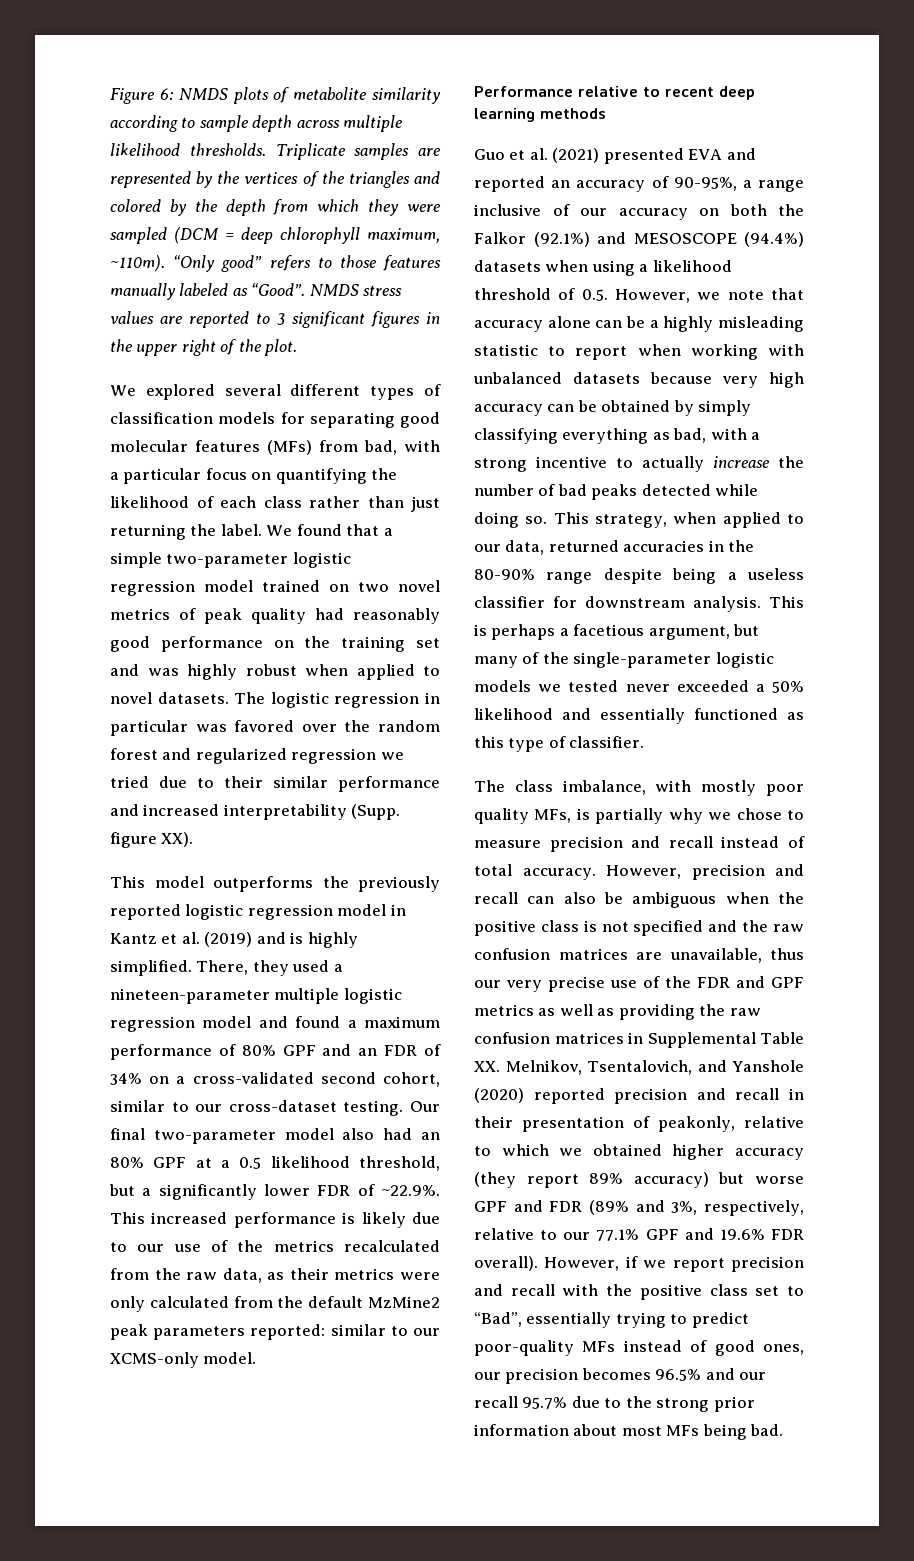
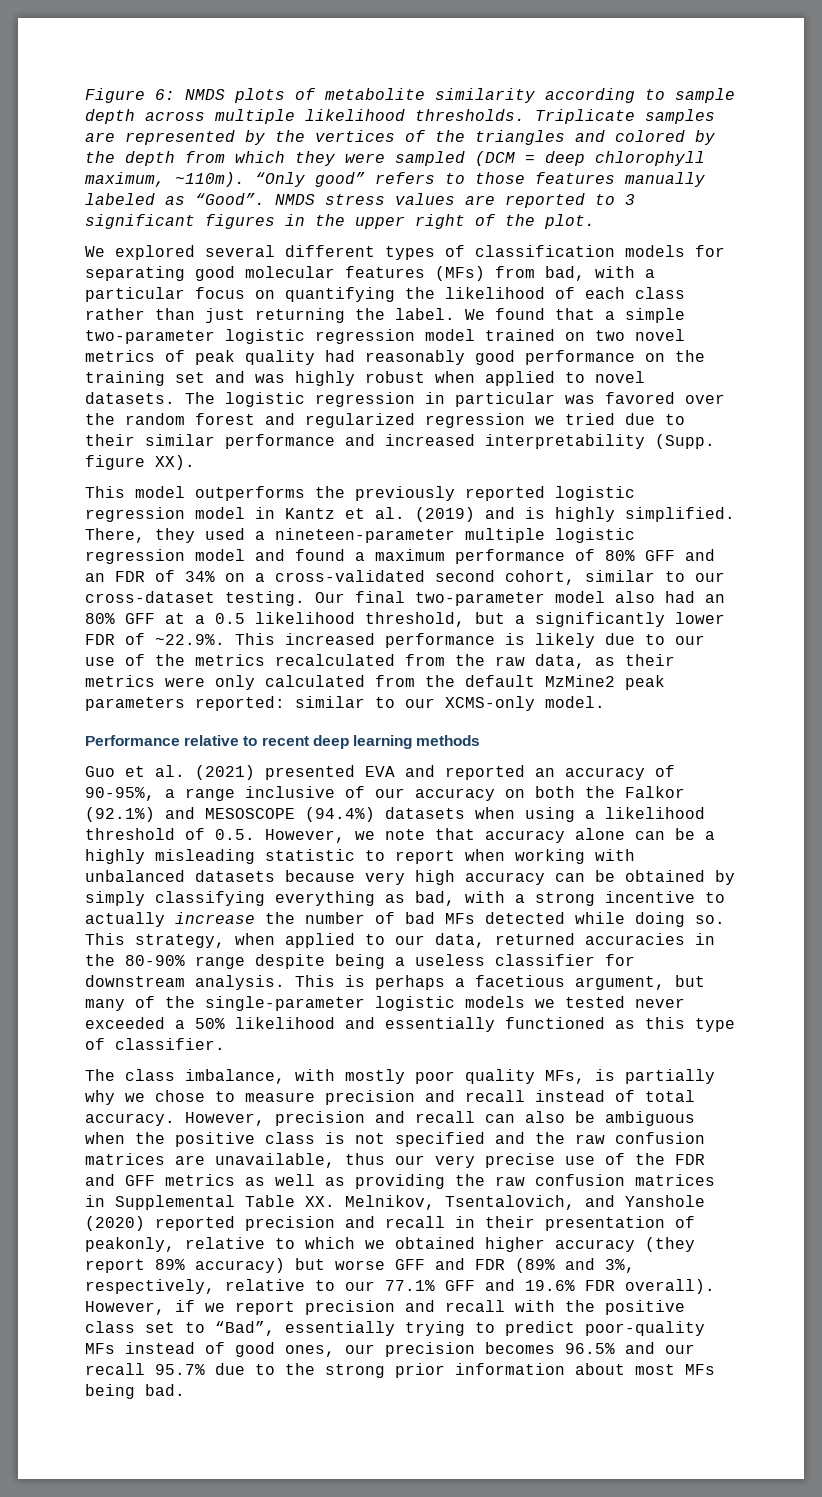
[282,1045,316,1056] GPF -> [645,550,675,561] GFF
[153,1157,187,1168] GPF -> [125,613,155,624] GFF
[591,484,638,500] peaks -> [445,913,475,924] MFs
[771,977,804,988] GPF -> [125,1175,155,1186] GFF
[474,1201,507,1212] GPF -> [395,1259,425,1270] GFF
[645,1229,679,1240] GPF -> [445,1280,475,1291] GFF

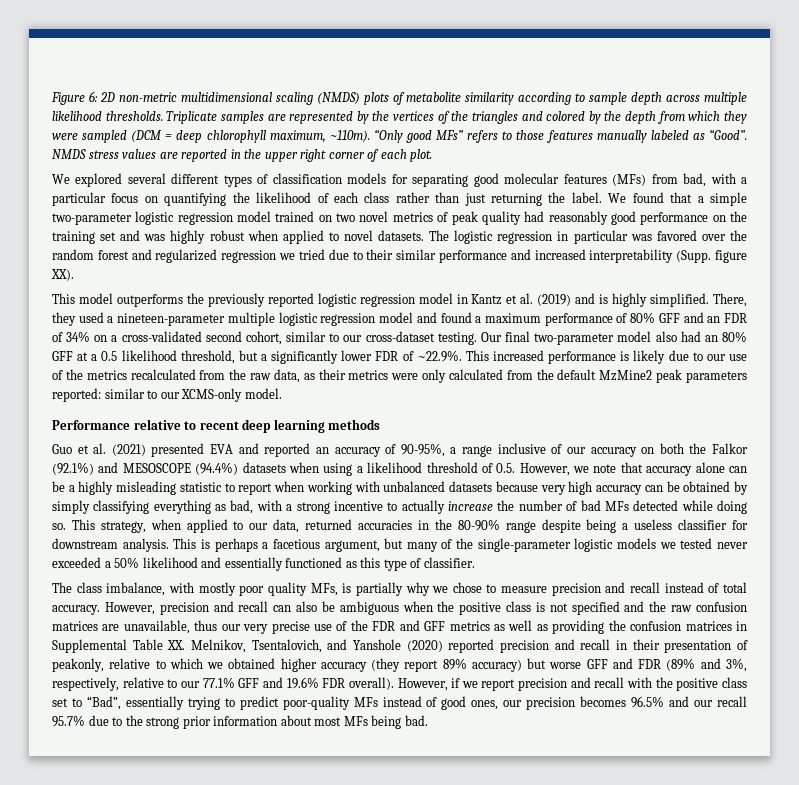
[185,89,225,100] NMDS -> [99,92,360,105] 2D non-metric multidimensional scaling (NMDS)
[315,172,365,187] good” -> [406,130,464,143] good MFs”
[595,194,635,205] [85,214,275,229] to 3 significant figures -> (228, 155) none
[475,214,535,226] of the -> [328,149,407,162] corner of each
[495,1176,525,1186] raw -> (626, 625) none

